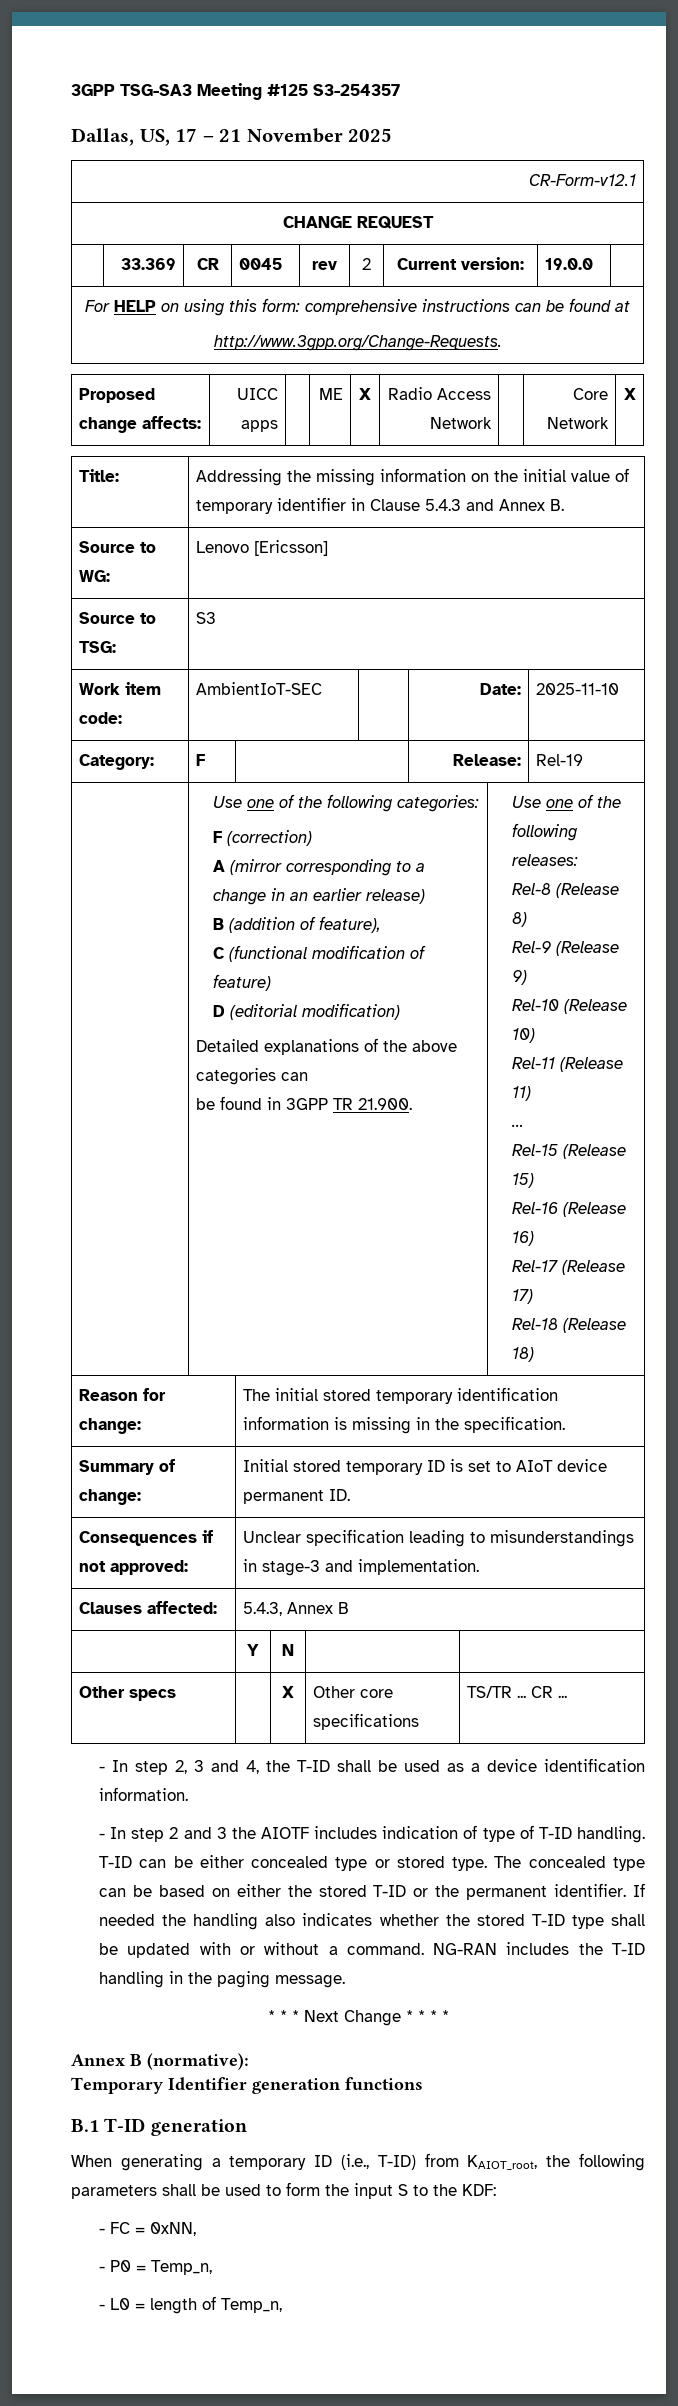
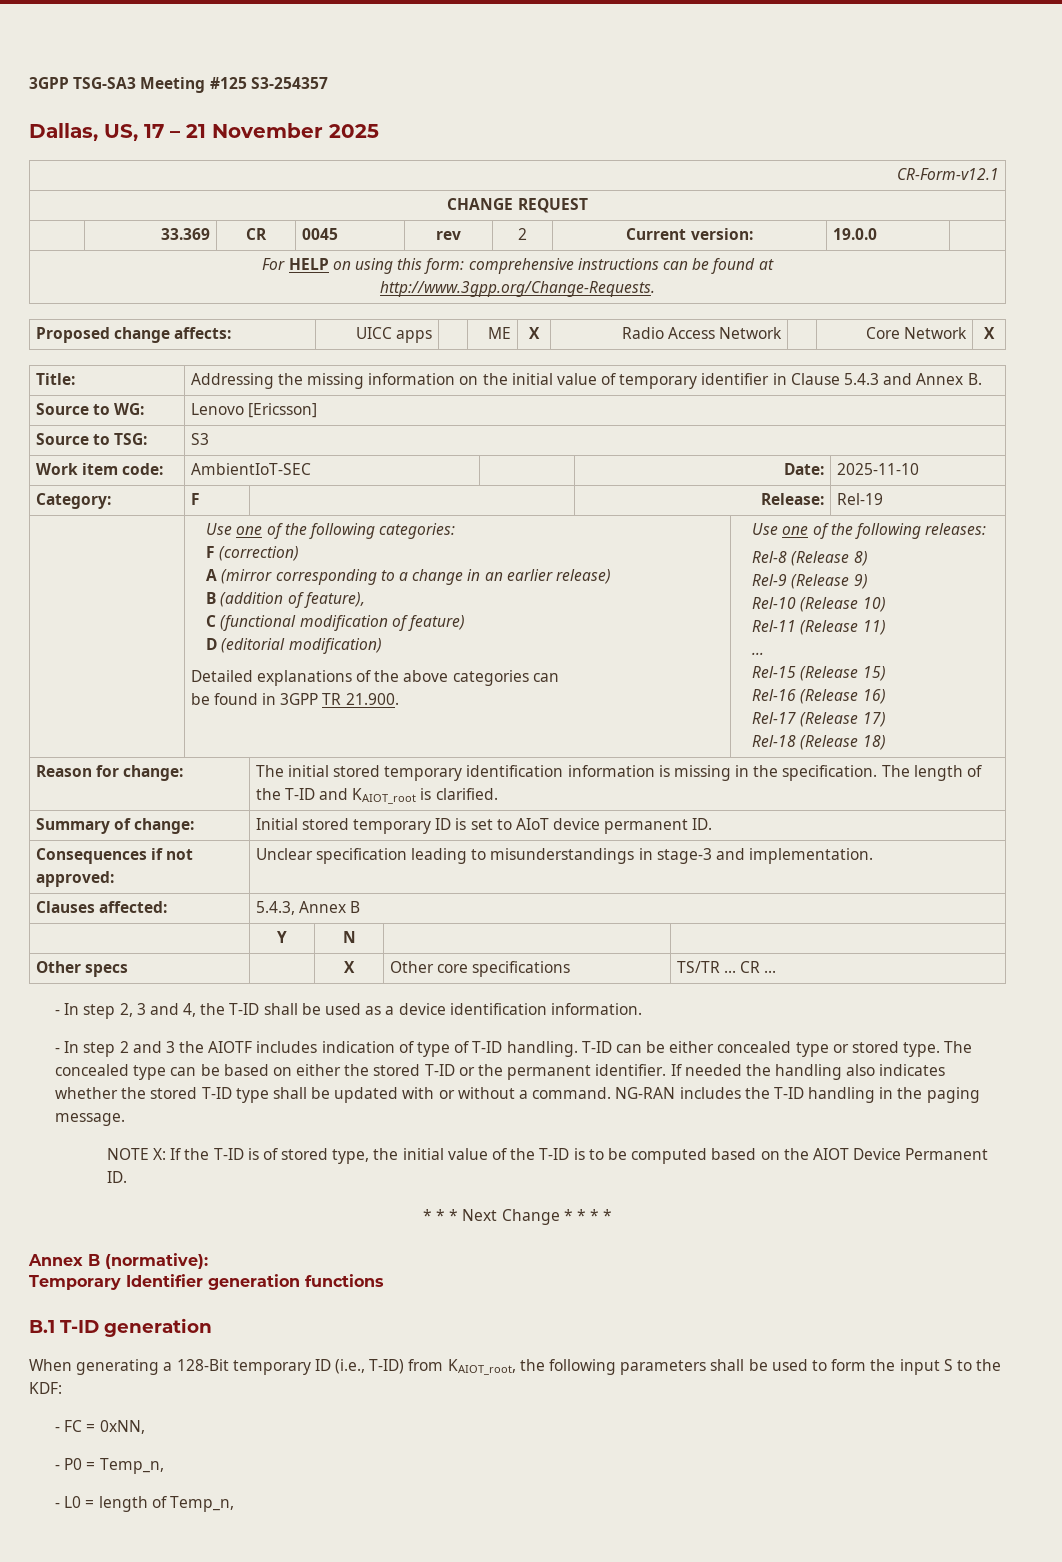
(565, 1424) none -> [881,765,983,781] [255,788,498,804] The length of the T-ID and KAIOT_root is clarified.
(345, 1981) none -> [106,1148,989,1164] [106,1171,127,1183] // NOTE X: If the T-ID is of stored type, the initial value of the T-ID is to be computed based on the AIOT Device Permanent ID.
(221, 2162) none -> [176,1359,229,1371] 128-Bit

